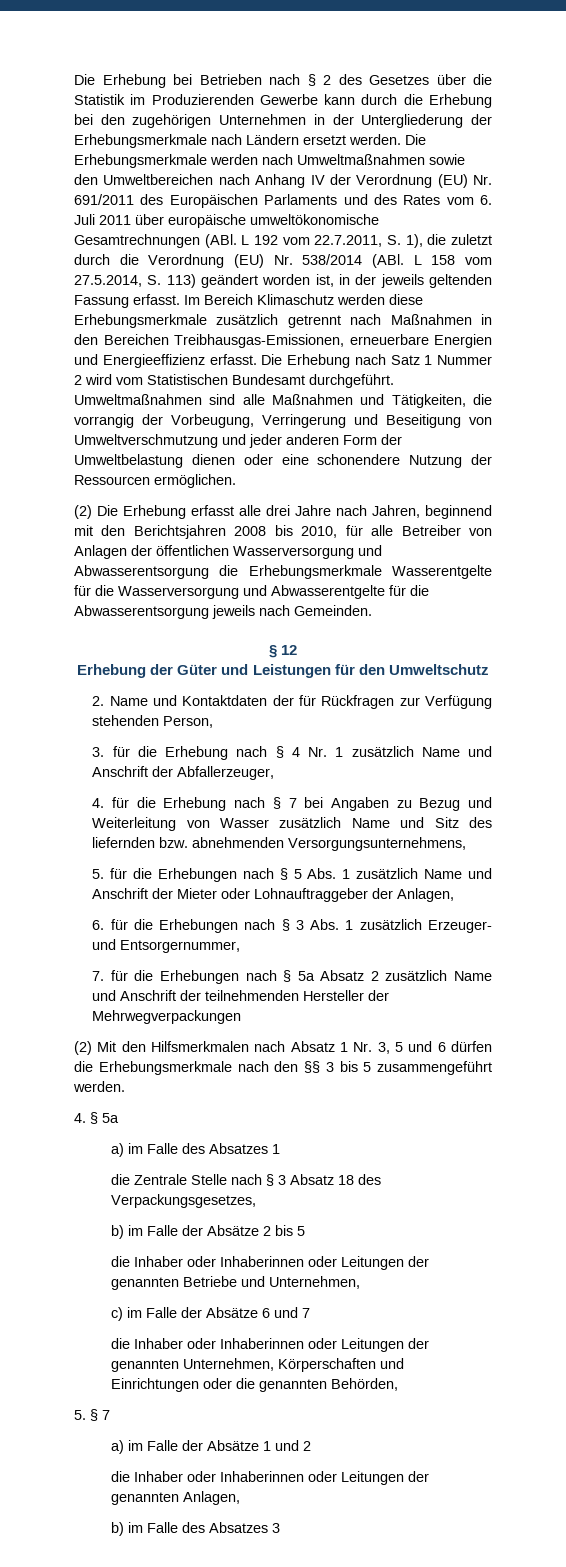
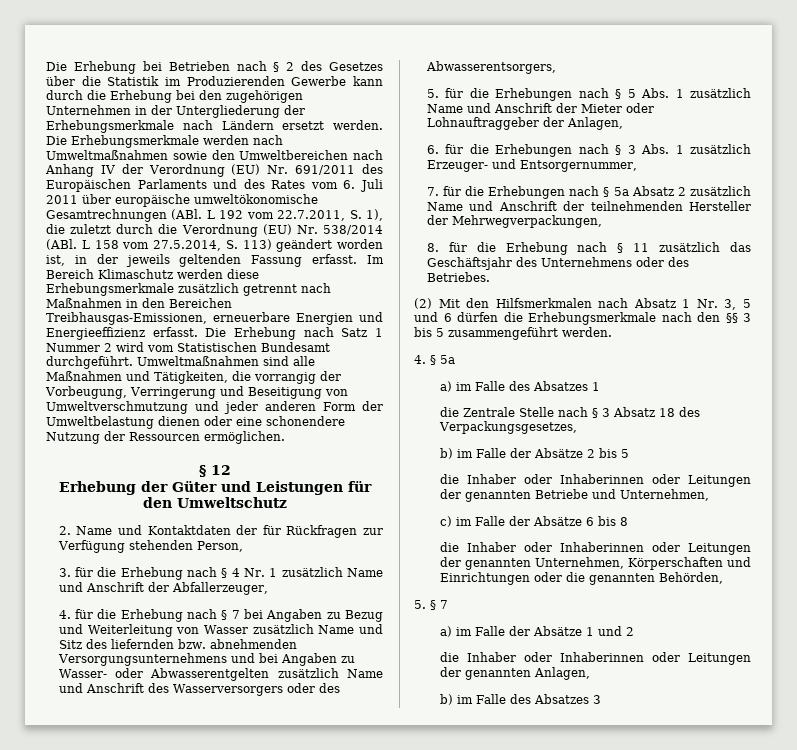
[74,505,492,519] [74,525,493,539] [74,545,382,559] [74,565,492,579] [74,585,429,599] [74,605,372,619] // (2) Die Erhebung erfasst alle drei Jahre nach Jahren, beginnend mit den Berichtsjahren 2008 bis 2010, für alle Betreiber von Anlagen der öffentlichen Wasserversorgung und Abwasserentsorgung die Erhebungsmerkmale Wasserentgelte für die Wasserversorgung und Abwasserentgelte für die Abwasserentsorgung jeweils nach Gemeinden. -> (285, 437) none
[288,837,467,851] Versorgungsunternehmens, -> [57,653,355,666] [58,668,383,681] [58,683,340,696] [425,61,556,74] Versorgungsunternehmens und bei Angaben zu Wasser- oder Abwasserentgelten zusätzlich Name und Anschrift des Wasserversorgers oder des Abwasserentsorgers,
[92,1010,242,1024] Mehrwegverpackungen -> [451,215,602,228] [426,242,751,255] [426,257,689,270] [426,272,490,282] Mehrwegverpackungen, // 8. für die Erhebung nach § 11 zusätzlich das Geschäftsjahr des Unternehmens oder des Betriebes.
[273,1307,310,1318] und 7 -> [597,516,628,526] bis 8

